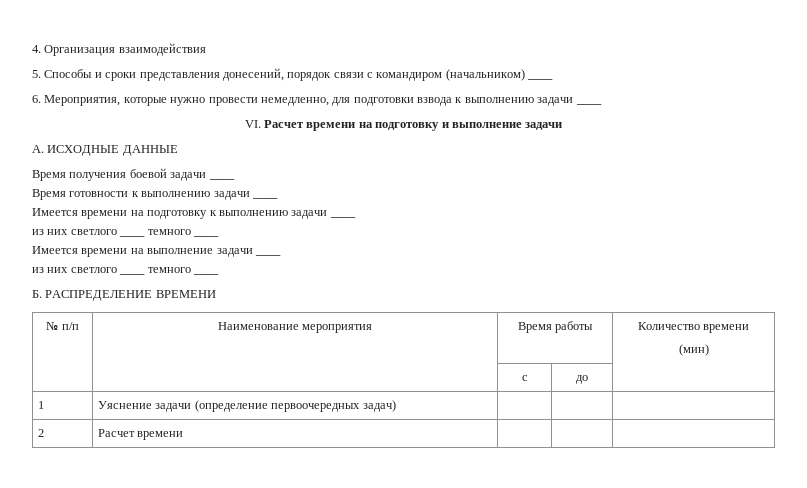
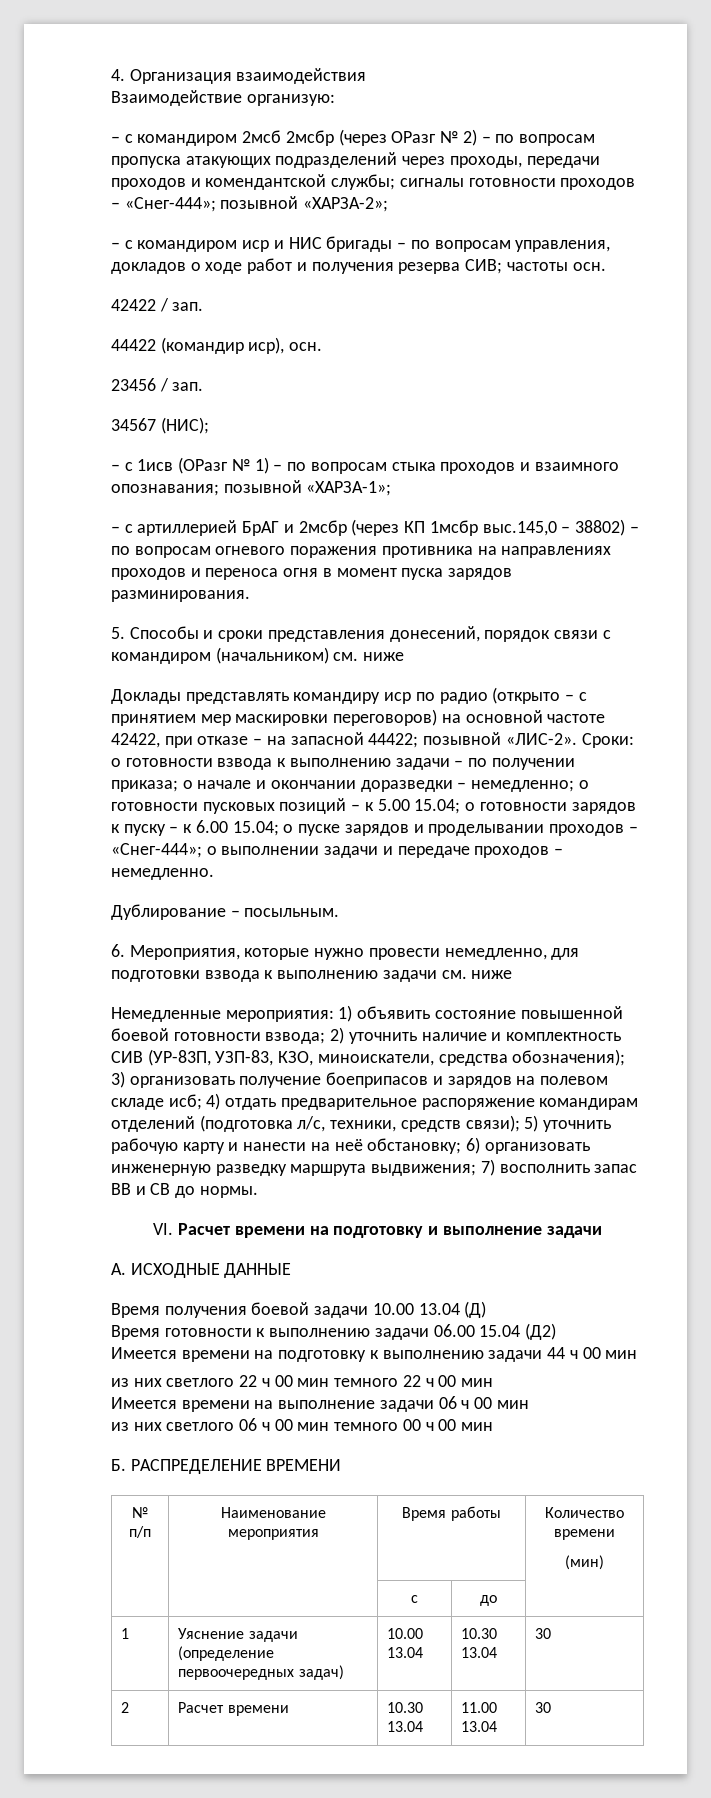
(206, 49) none -> [111,90,335,106] [111,129,595,146] [111,152,600,168] [111,174,636,190] [111,196,389,212] [111,236,611,252] [111,258,606,274] [111,298,204,312] [111,337,323,354] [111,378,204,392] [111,417,209,434] [111,457,619,474] [111,480,392,496] [111,519,639,536] [111,546,612,558] [111,568,513,580] [111,590,250,602] // Взаимодействие организую: // – с командиром 2мсб 2мсбр (через ОРазг № 2) – по вопросам пропуска атакующих подразделений через проходы, передачи проходов и комендантской службы; сигналы готовности проходов – «Снег-444»; позывной «ХАРЗА-2»; // – с командиром иср и НИС бригады – по вопросам управления, докладов о ходе работ и получения резерва СИВ; частоты осн. // 42422 / зап. // 44422 (командир иср), осн. // 23456 / зап. // 34567 (НИС); // – с 1исв (ОРазг № 1) – по вопросам стыка проходов и взаимного опознавания; позывной «ХАРЗА-1»; // – с артиллерией БрАГ и 2мсбр (через КП 1мсбр выс.145,0 – 38802) – по вопросам огневого поражения противника на направлениях проходов и переноса огня в момент пуска зарядов разминирования.
[527,78,554,80] ____ -> [333,652,405,661] [111,687,587,704] [111,709,606,726] [111,732,634,748] [111,758,575,770] [111,780,589,792] [111,798,636,814] [111,820,638,836] [111,843,564,858] [111,868,214,880] [111,904,340,920] см. ниже // Доклады представлять командиру иср по радио (открыто – с принятием мер маскировки переговоров) на основной частоте 42422, при отказе – на запасной 44422; позывной «ЛИС-2». Сроки: о готовности взвода к выполнению задачи – по получении приказа; о начале и окончании доразведки – немедленно; о готовности пусковых позиций – к 5.00 15.04; о готовности зарядов к пуску – к 6.00 15.04; о пуске зарядов и проделывании проходов – «Снег-444»; о выполнении задачи и передаче проходов – немедленно. // Дублирование – посыльным.
[575,103,602,105] ____ -> [441,970,513,979] [111,1005,623,1022] [111,1027,622,1044] [111,1049,626,1066] [111,1071,609,1088] [111,1093,639,1110] [111,1115,612,1132] [111,1137,590,1154] [111,1159,638,1176] [111,1183,258,1198] см. ниже // Немедленные мероприятия: 1) объявить состояние повышенной боевой готовности взвода; 2) уточнить наличие и комплектность СИВ (УР-83П, УЗП-83, КЗО, миноискатели, средства обозначения); 3) организовать получение боеприпасов и зарядов на полевом складе исб; 4) отдать предварительное распоряжение командирам отделений (подготовка л/с, техники, средств связи); 5) уточнить рабочую карту и нанести на неё обстановку; 6) организовать инженерную разведку маршрута выдвижения; 7) восполнить запас ВВ и СВ до нормы.
[208,178,235,180] ____ -> [372,1301,487,1318] 10.00 13.04 (Д)
[251,197,278,199] ____ -> [433,1323,557,1340] 06.00 15.04 (Д2)
[329,216,356,218] [32,229,117,235] [119,235,146,237] [147,229,191,235] [192,235,219,237] ____ // из них светлого ____ темного ____ -> [547,1347,638,1359] [111,1375,493,1387] 44 ч 00 мин // из них светлого 22 ч 00 мин темного 22 ч 00 мин
[254,254,281,256] [32,267,117,273] [119,273,146,275] [147,267,191,273] [192,273,219,275] ____ // из них светлого ____ темного ____ -> [438,1396,529,1409] [111,1418,493,1431] 06 ч 00 мин // из них светлого 06 ч 00 мин темного 00 ч 00 мин
[38,429,45,437] [98,429,184,440] | | // 2 | Расчет времени | | | -> [387,1628,424,1639] [387,1647,424,1658] [461,1628,498,1639] [461,1647,498,1658] [535,1628,552,1639] [121,1702,130,1713] [178,1702,289,1716] [387,1702,424,1713] [387,1721,424,1732] [461,1702,498,1713] [461,1721,498,1732] [535,1702,552,1713] 10.00 13.04 | 10.30 13.04 | 30 // 2 | Расчет времени | 10.30 13.04 | 11.00 13.04 | 30

